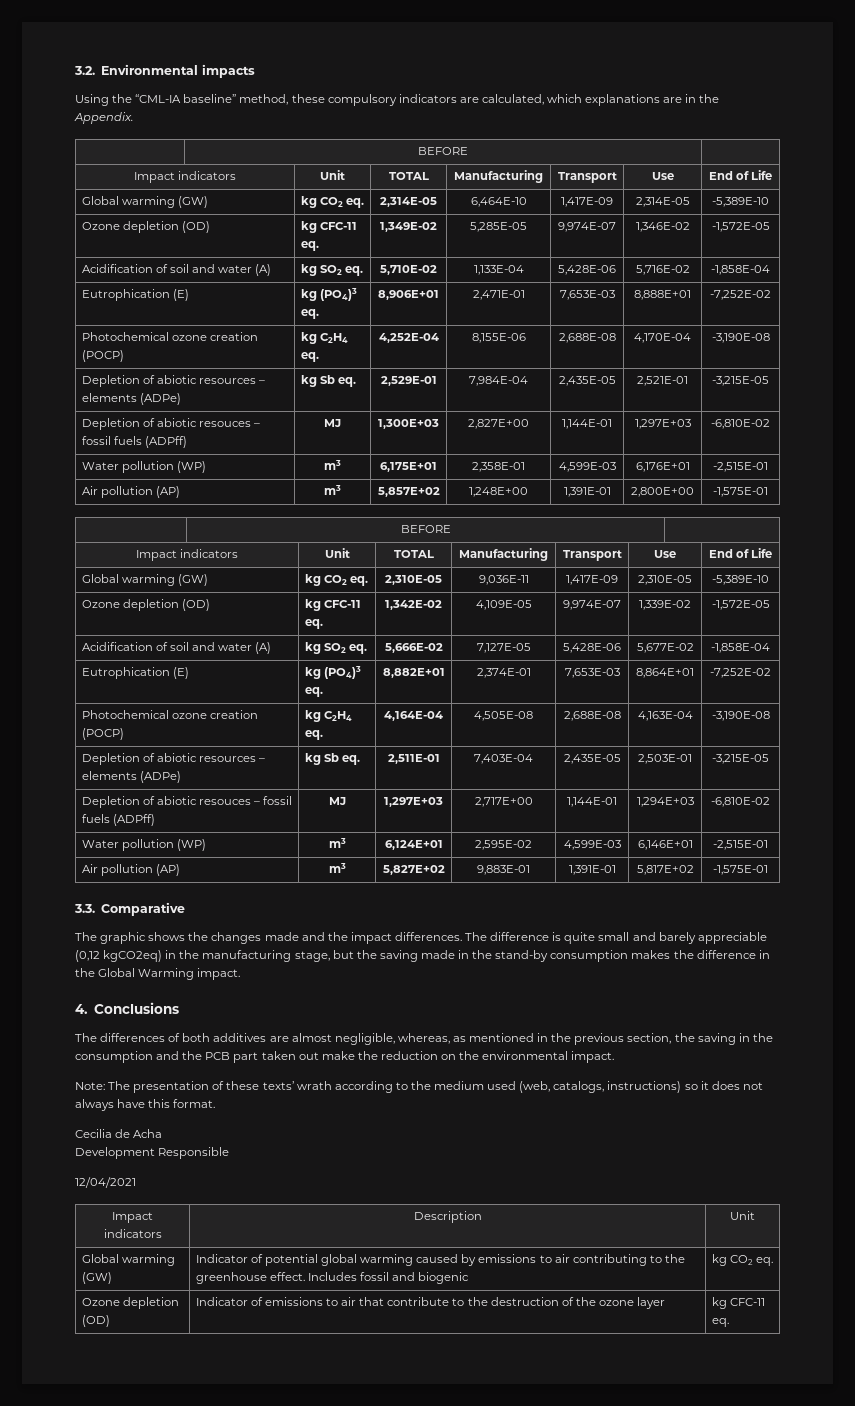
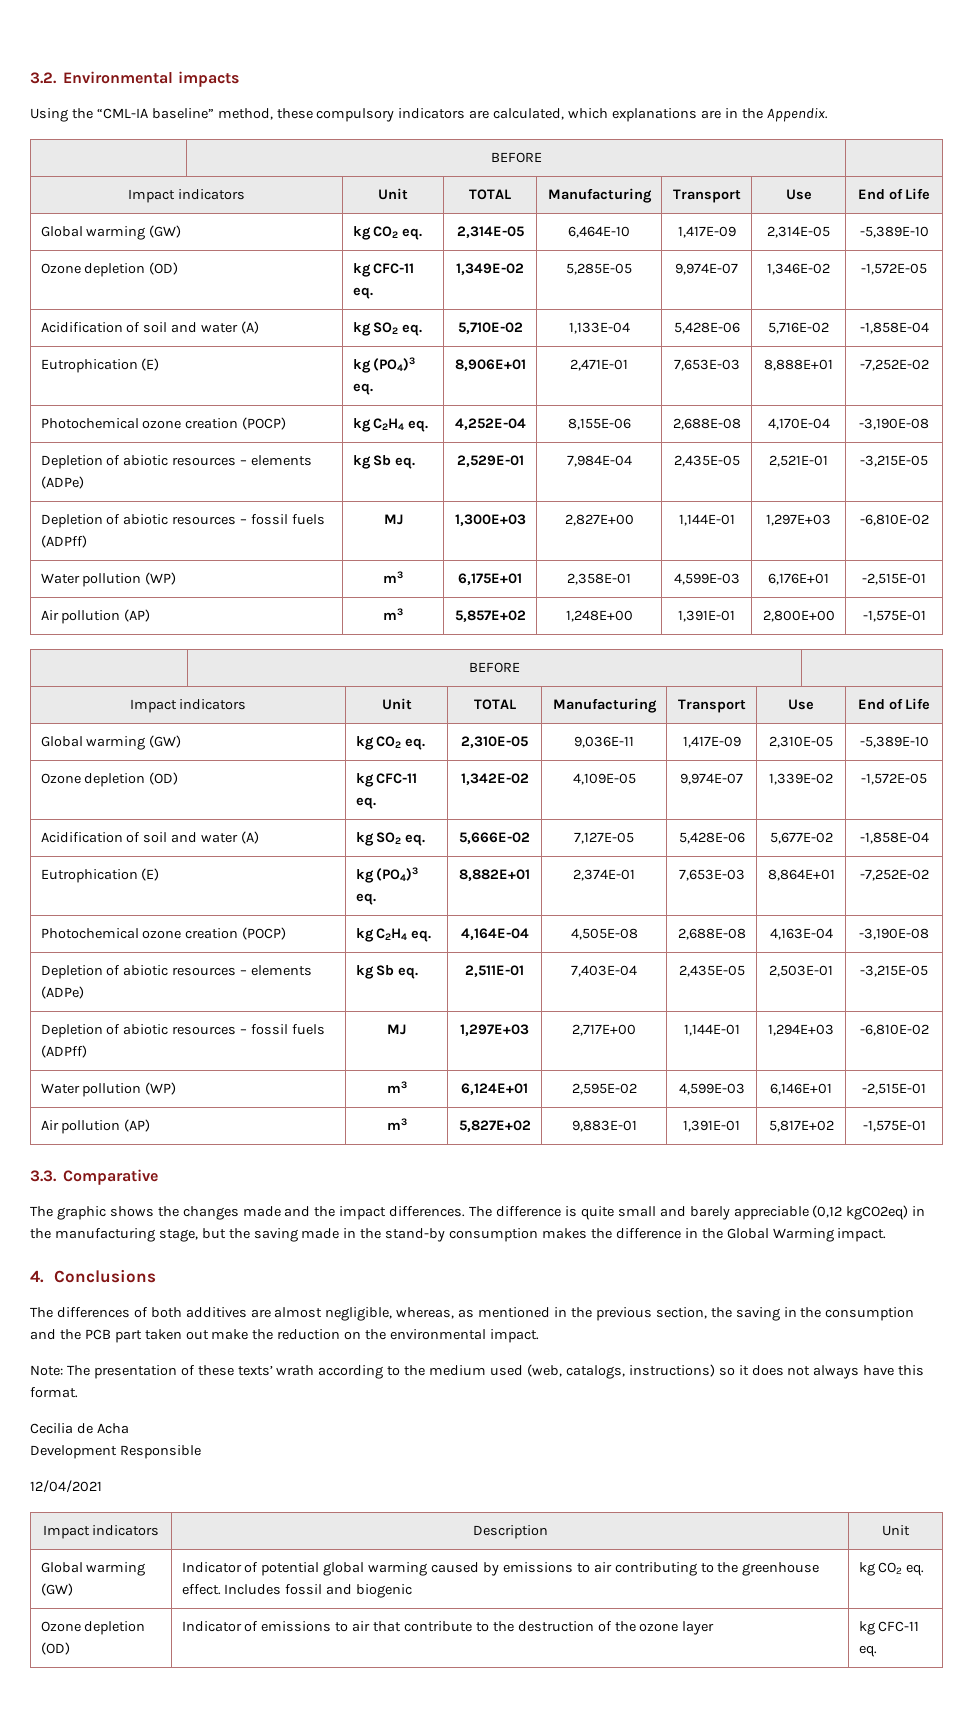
[199,421,252,427] resouces -> [172,516,237,525] resources
[199,799,252,805] resouces -> [172,1026,237,1035] resources

